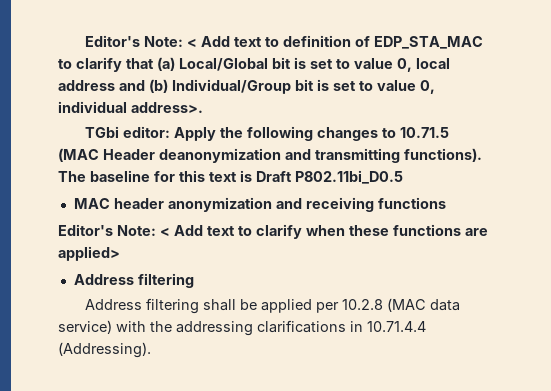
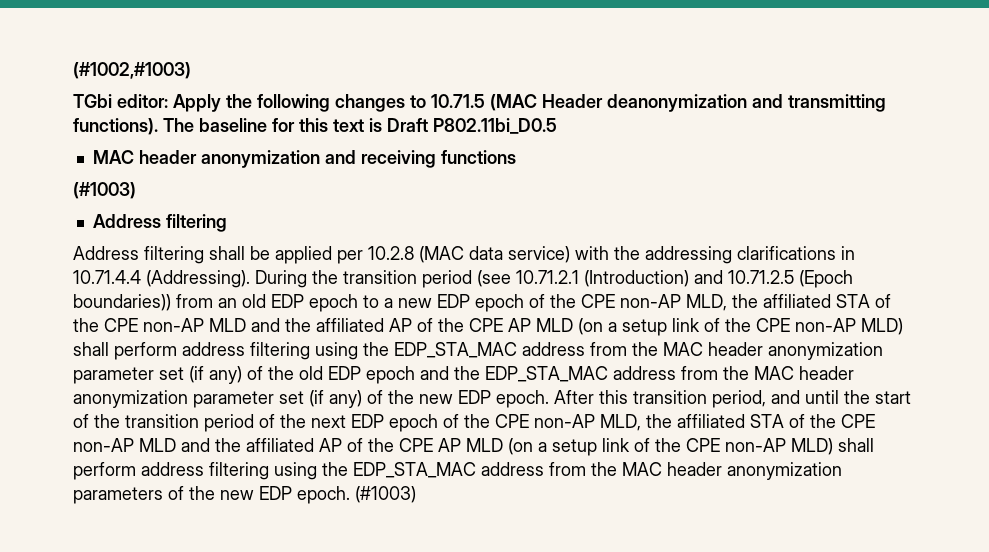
[85,35,484,49] [58,57,450,72] [58,79,435,94] [58,101,203,113] Editor's Note: < Add text to definition of EDP_STA_MAC to clarify that (a) Local/Global bit is set to value 0, local address and (b) Individual/Group bit is set to value 0, individual address>. -> [73,62,191,79] (#1002,#1003)
[58,224,488,239] [58,246,120,261] Editor's Note: < Add text to clarify when these functions are applied> -> [73,182,136,199] (#1003)
(151, 350) none -> [255,270,853,288] [73,294,891,312] [73,318,903,336] [73,342,883,360] [73,366,854,384] [73,390,911,408] [73,414,875,432] [73,438,874,456] [73,462,842,480] [73,486,416,504] During the transition period (see 10.71.2.1 (Introduction) and 10.71.2.5 (Epoch boundaries)) from an old EDP epoch to a new EDP epoch of the CPE non-AP MLD, the affiliated STA of the CPE non-AP MLD and the affiliated AP of the CPE AP MLD (on a setup link of the CPE non-AP MLD) shall perform address filtering using the EDP_STA_MAC address from the MAC header anonymization parameter set (if any) of the old EDP epoch and the EDP_STA_MAC address from the MAC header anonymization parameter set (if any) of the new EDP epoch. After this transition period, and until the start of the transition period of the next EDP epoch of the CPE non-AP MLD, the affiliated STA of the CPE non-AP MLD and the affiliated AP of the CPE AP MLD (on a setup link of the CPE non-AP MLD) shall perform address filtering using the EDP_STA_MAC address from the MAC header anonymization parameters of the new EDP epoch. (#1003)

